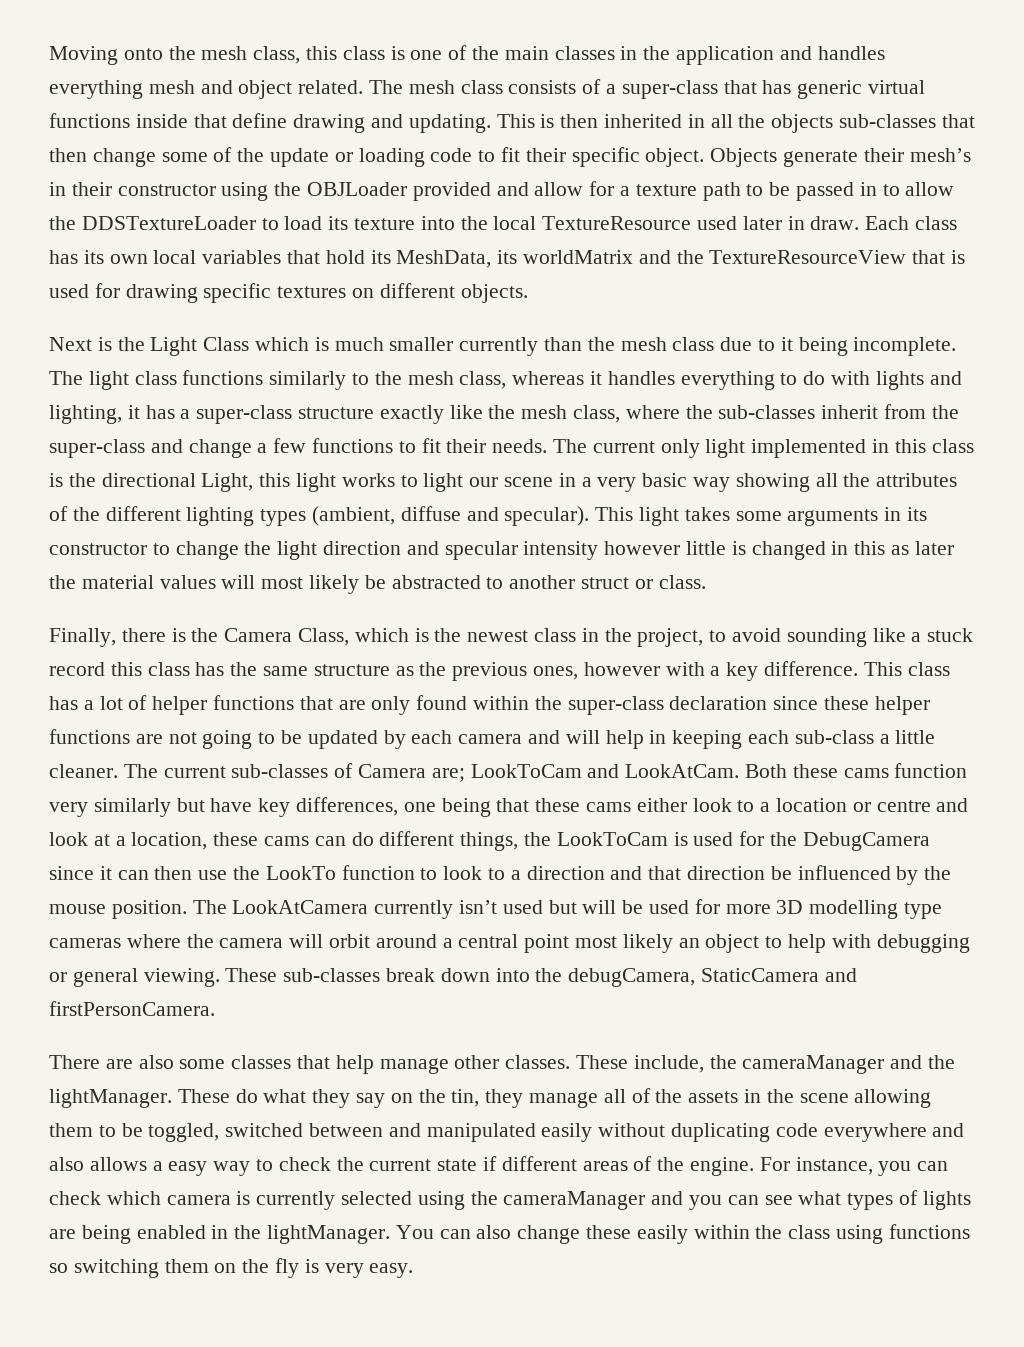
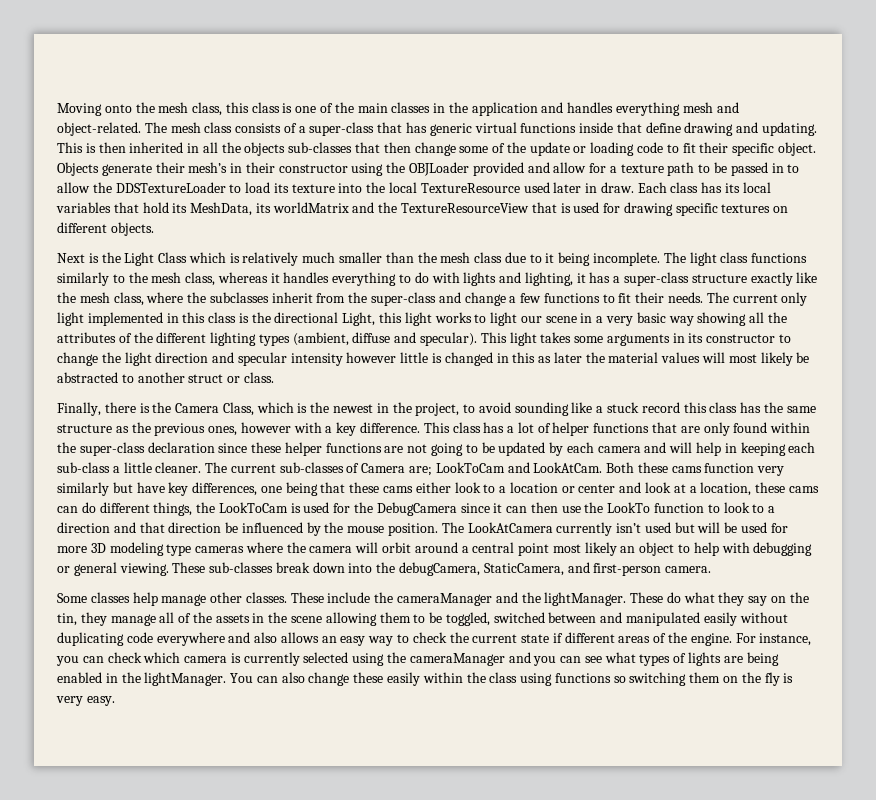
[238,80,364,99] object related. -> [57,122,141,136] object-related.
[109,254,148,264] own -> (741, 188) none
(329, 344) none -> [242,252,299,266] relatively
[459,337,539,356] currently -> (383, 257) none
[718,405,816,419] sub-classes -> [209,292,269,303] subclasses
[534,628,577,642] class -> (374, 408) none
[876,800,931,812] centre -> [578,484,616,493] center
[809,900,899,919] modelling -> [109,542,164,556] modeling
[701,968,857,982] [49,1001,215,1016] [49,1055,331,1069] StaticCamera and firstPersonCamera. // There are also some classes that -> [483,562,712,576] [57,592,130,603] StaticCamera, and first-person camera. // Some classes
[633,1055,704,1073] include, -> [327,592,371,603] include
[152,1161,163,1171] a -> [321,636,337,643] an

